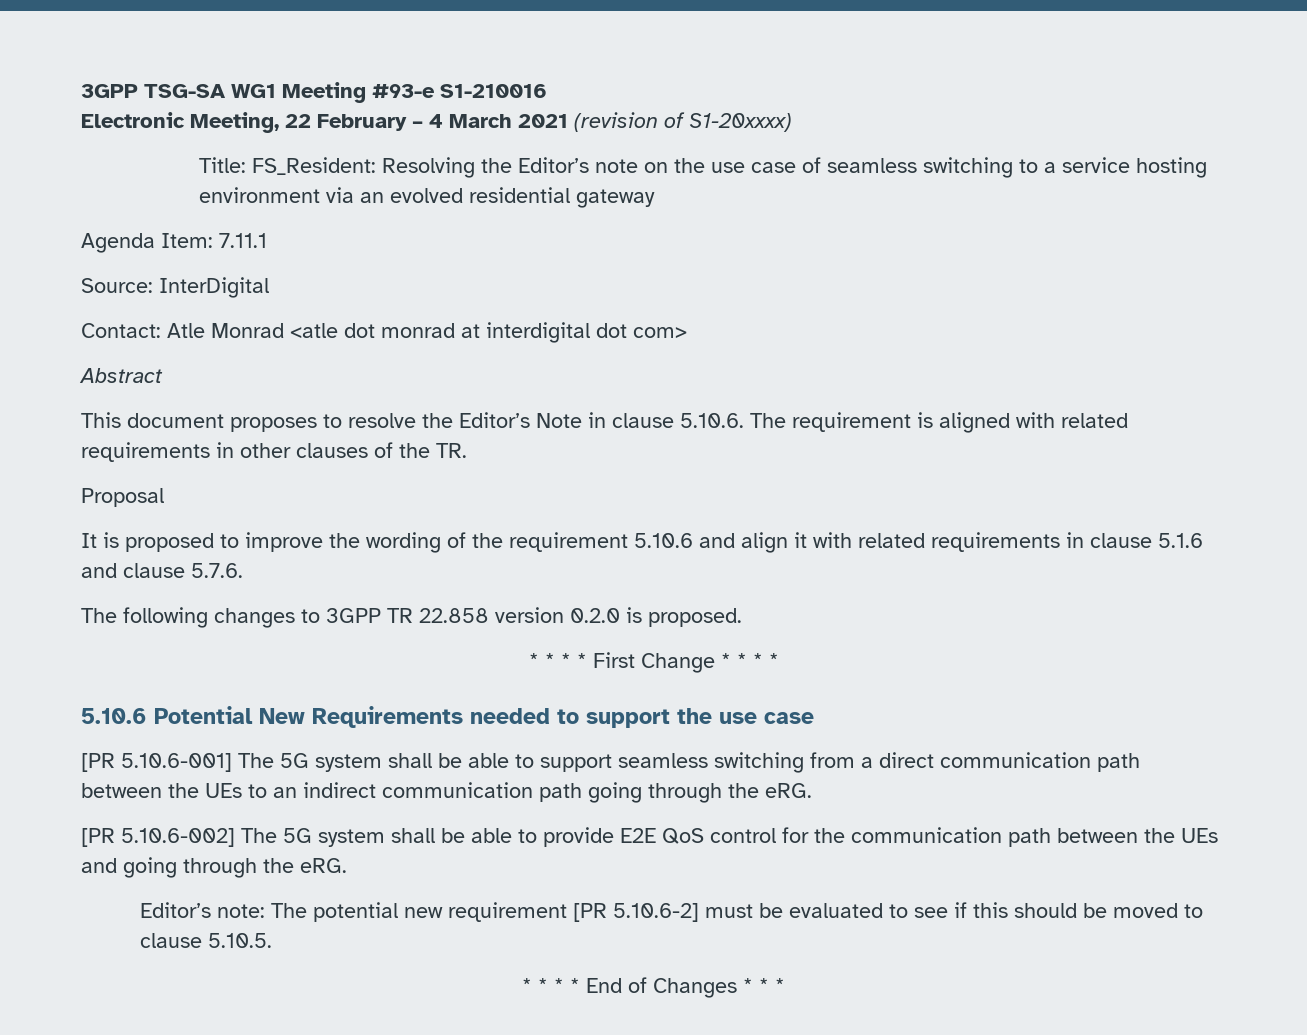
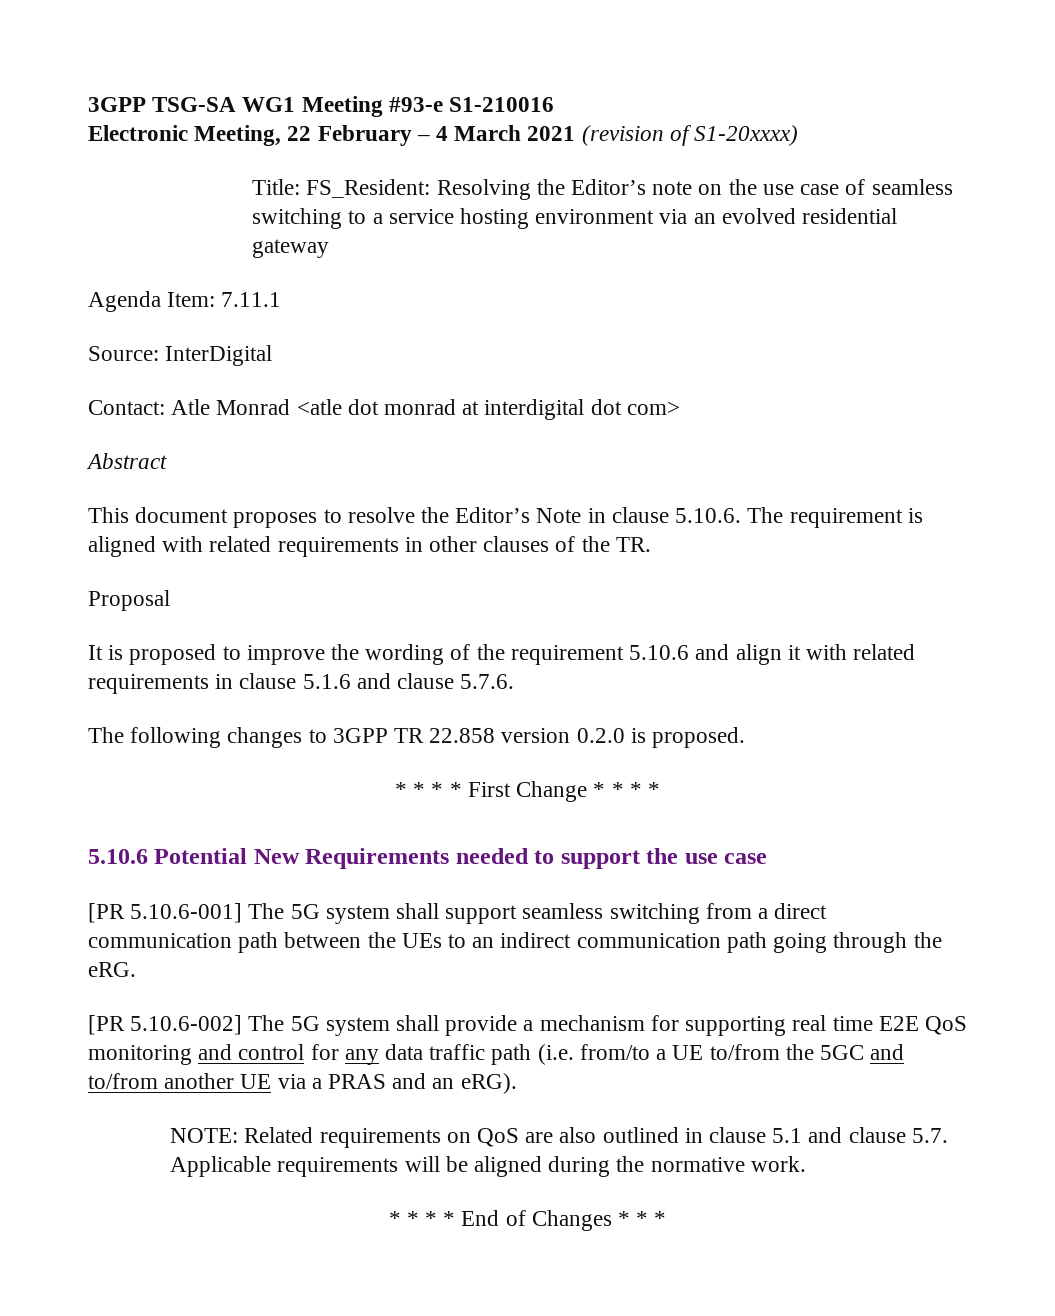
[438,753,534,768] be able to -> (440, 911) none
[441,827,1218,847] [81,857,347,878] [140,902,1204,922] [140,933,273,948] be able to provide E2E QoS control for the communication path between the UEs and going through the eRG. // Editor’s note: The potential new requirement [PR 5.10.6-2] must be evaluated to see if this should be moved to clause 5.10.5. -> [445,1015,967,1036] [88,1044,905,1065] [88,1073,517,1094] [170,1127,948,1148] [170,1156,806,1177] provide a mechanism for supporting real time E2E QoS monitoring and control for any data traffic path (i.e. from/to a UE to/from the 5GC and to/from another UE via a PRAS and an eRG). // NOTE: Related requirements on QoS are also outlined in clause 5.1 and clause 5.7. Applicable requirements will be aligned during the normative work.

